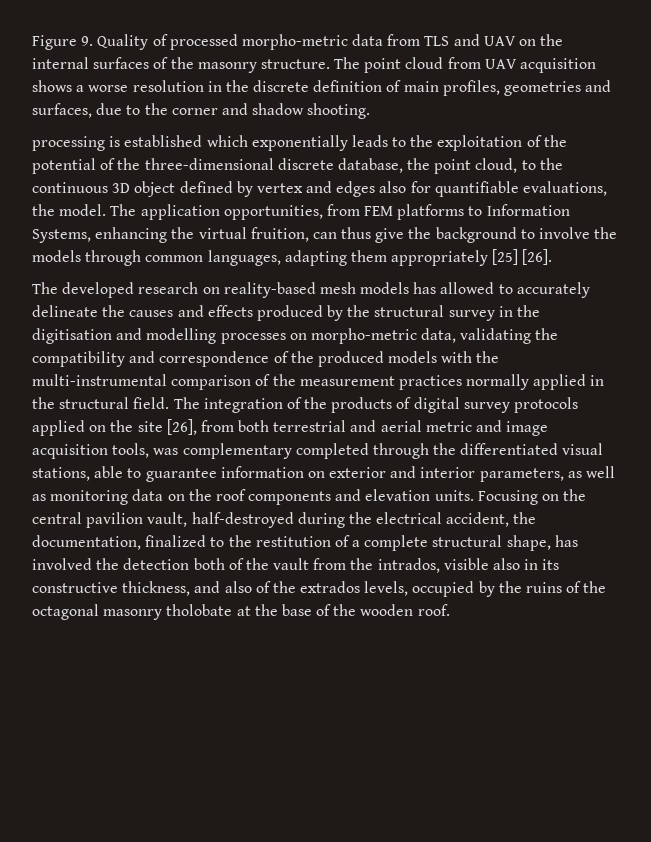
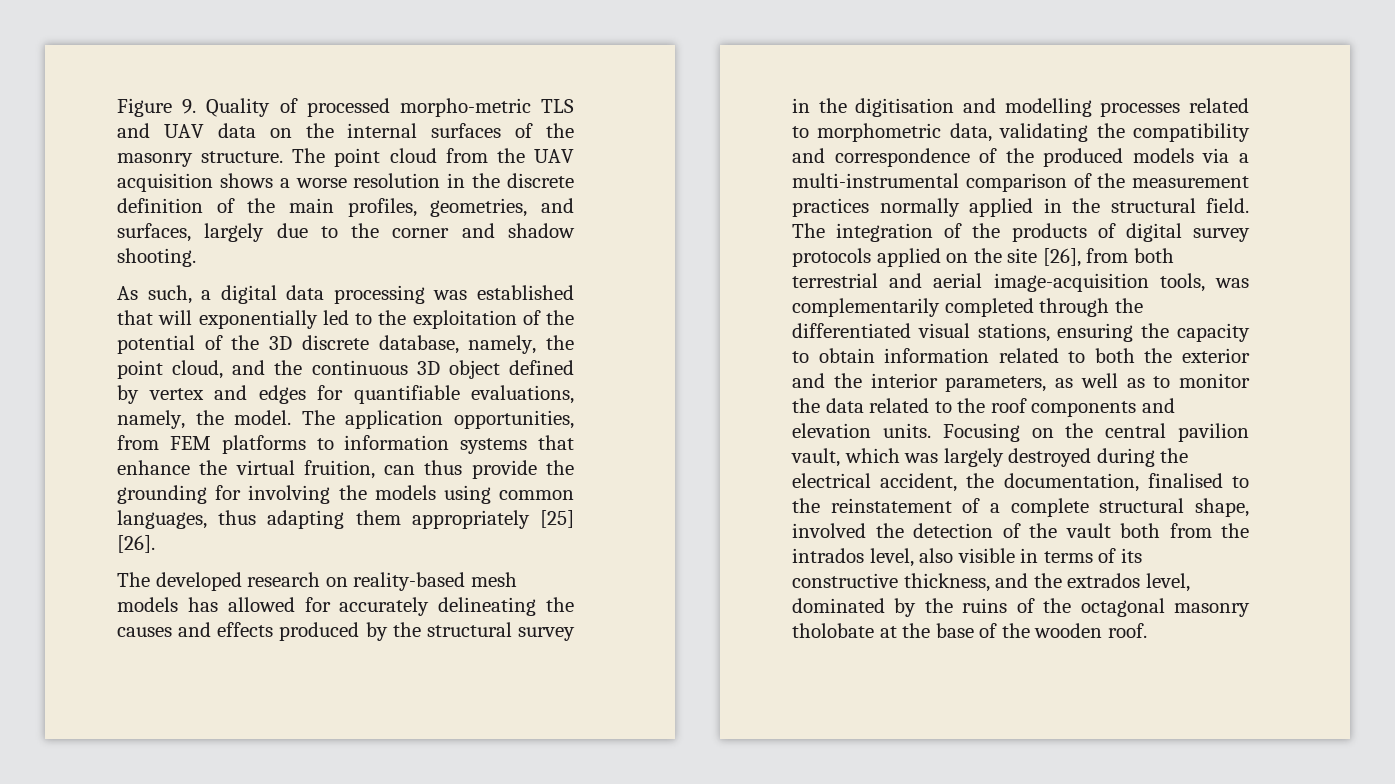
[352,34,421,46] data from -> (531, 107) none
(516, 41) none -> [217,123,256,138] data
(481, 63) none -> [496,148,525,163] the
(402, 86) none -> [247,198,276,213] the
[504,81,582,96] geometries -> [430,198,528,217] geometries,
(92, 110) none -> [204,223,265,242] largely
[32,135,388,151] processing is established which exponentially leads -> [117,285,574,304] [117,310,349,329] As such, a digital data processing was established that will exponentially led
[144,158,274,170] three-dimensional -> [269,336,293,350] 3D
(403, 165) none -> [468,335,537,354] namely,
[521,160,536,170] to -> [232,360,266,375] and
[379,181,407,193] also -> (306, 394) none
(608, 188) none -> [117,410,185,429] namely,
[486,204,570,216] [32,227,168,243] Information Systems, enhancing -> [344,435,574,454] [117,460,190,475] information systems that enhance
[375,227,591,243] give the background to involve -> [471,460,574,479] [117,485,331,504] provide the grounding for involving
[85,250,142,266] through -> [443,485,491,504] using
(281, 258) none -> [218,510,257,525] thus
[498,282,590,298] [32,305,98,317] to accurately delineate -> [304,597,537,616] for accurately delineating
[289,328,417,344] on morpho-metric -> [1189,98,1249,113] [792,123,942,142] related to morphometric
[441,351,500,363] with the -> [1202,148,1249,163] via a
[425,420,549,436] [32,444,108,459] metric and image acquisition -> [993,273,1149,292] image-acquisition
[182,443,292,459] complementary -> [792,298,940,317] complementarily
[94,466,325,482] able to guarantee information on -> [1057,323,1250,342] [792,348,1173,363] ensuring the capacity to obtain information related to both the
(417, 472) none -> [833,373,862,388] the
[50,489,185,505] monitoring data on -> [1153,373,1250,388] [792,398,952,413] to monitor the data related to
[191,512,294,528] half-destroyed -> [844,448,1092,467] which was largely destroyed
[145,535,331,547] finalized to the restitution -> [1147,473,1249,488] [792,498,952,513] finalised to the reinstatement
[554,535,578,547] has -> (1249, 507) none
[193,558,225,570] both -> (993, 530) none
[313,558,560,573] [32,581,475,597] from the intrados, visible also in its constructive thickness, and also of the extrados levels, occupied -> [1120,523,1249,538] [792,548,1142,567] [792,573,1190,592] [792,598,885,613] both from the intrados level, also visible in terms of its constructive thickness, and the extrados level, dominated

